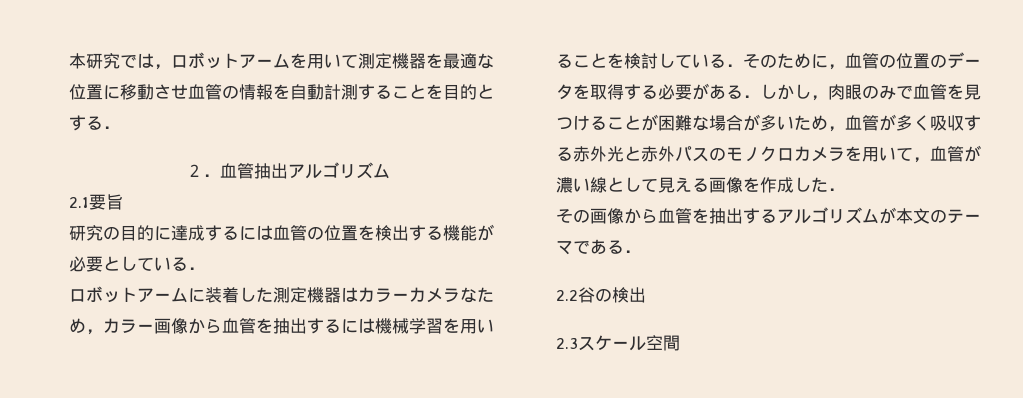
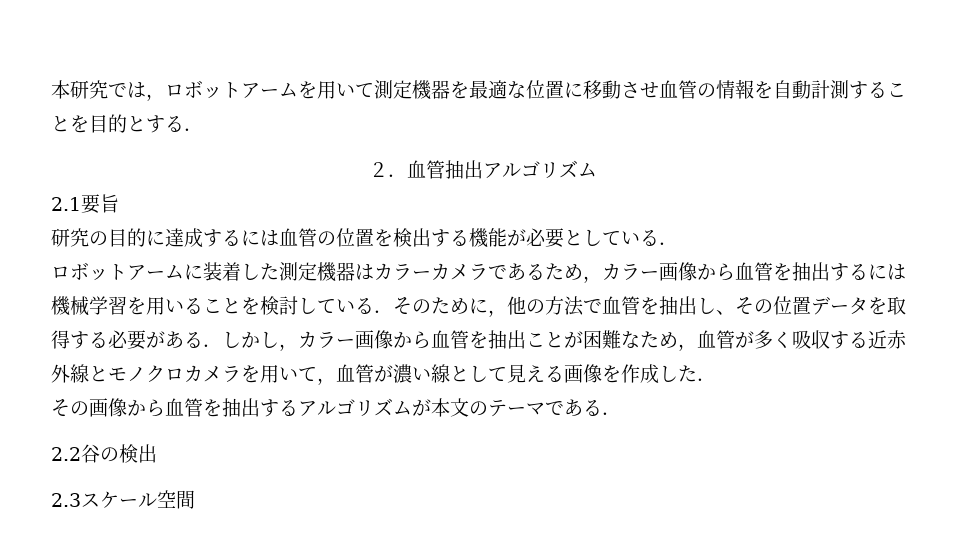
[460,287,477,303] な -> [488,263,545,280] である
[845,53,947,69] 血管の位置の -> [507,296,811,316] 他の方法で血管を抽出し、その位置
[828,84,981,100] [556,115,607,131] 肉眼のみで血管を見つける -> [298,330,526,349] カラー画像から血管を抽出
[709,114,794,131] 場合が多い -> (640, 339) none
[573,146,726,162] 赤外光と赤外パスの -> [868,330,907,349] [51,364,108,383] 近赤外線と

